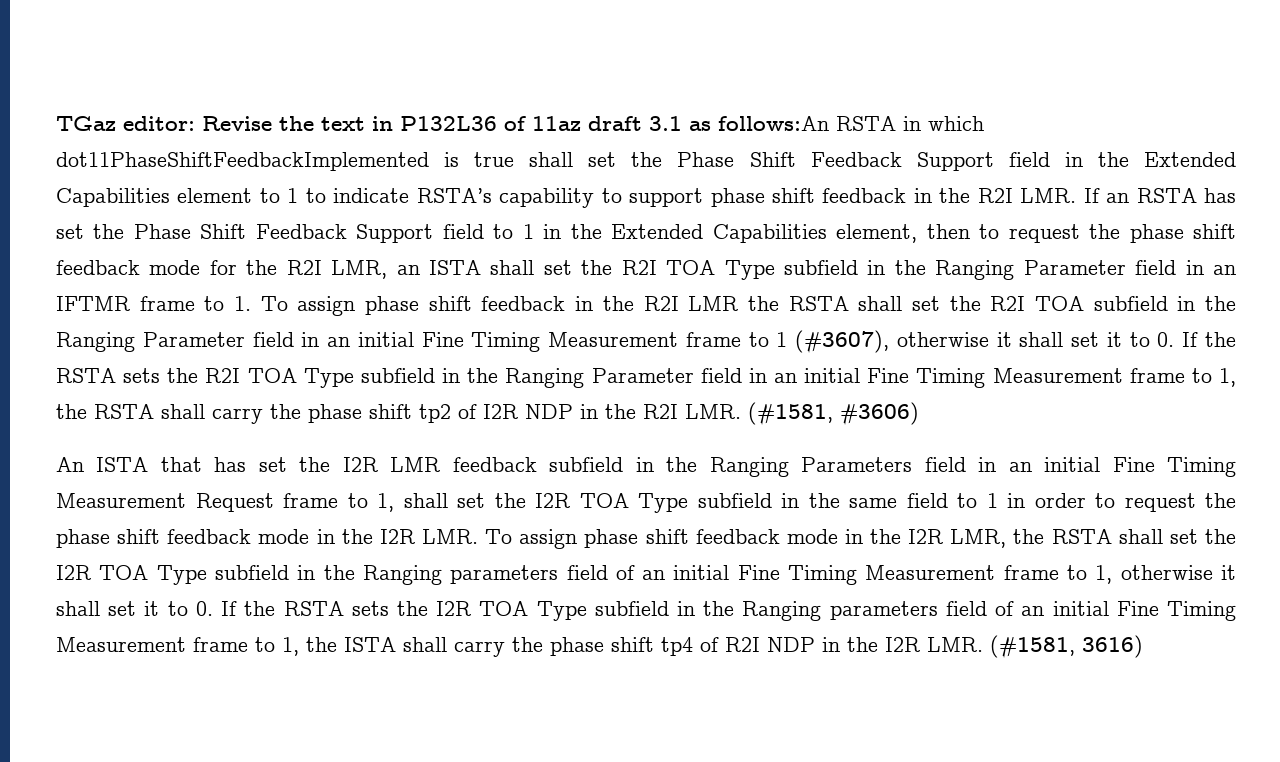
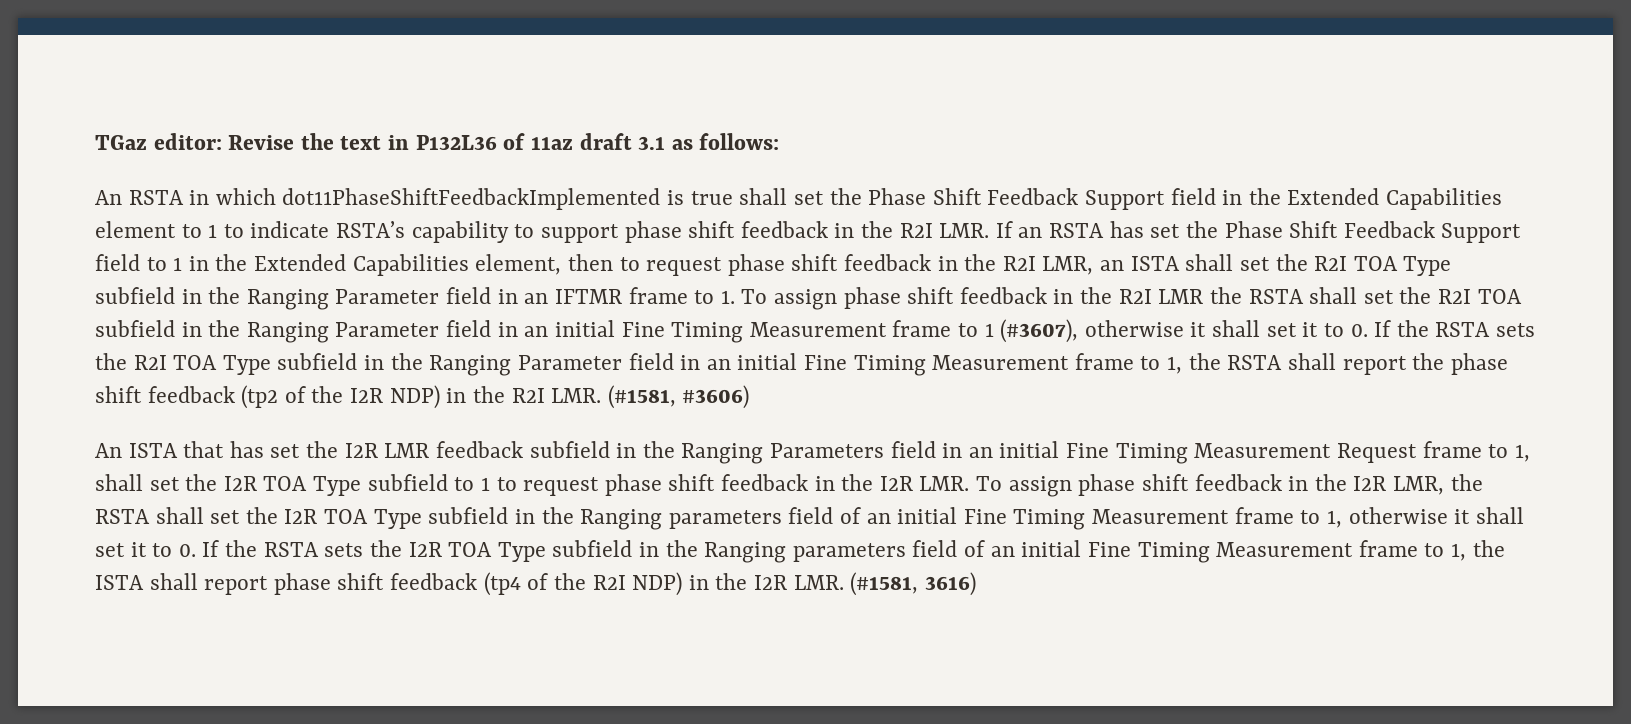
[718,116,829,131] follows:An -> [699,133,780,150] [95,190,122,205] follows: // An
[1089,224,1236,243] [56,260,237,275] the phase shift feedback mode for -> [727,254,958,276] phase shift feedback in
[212,404,573,424] carry the phase shift tp2 of I2R NDP -> [1342,353,1508,375] [95,385,440,409] report the phase shift feedback (tp2 of the I2R NDP)
[781,493,1236,512] [56,529,310,548] in the same field to 1 in order to request the phase shift feedback mode -> [454,474,808,496] to 1 to request phase shift feedback
[786,529,838,544] mode -> (1282, 482) none
[454,637,815,657] carry the phase shift tp4 of R2I NDP -> [204,572,683,596] report phase shift feedback (tp4 of the R2I NDP)

